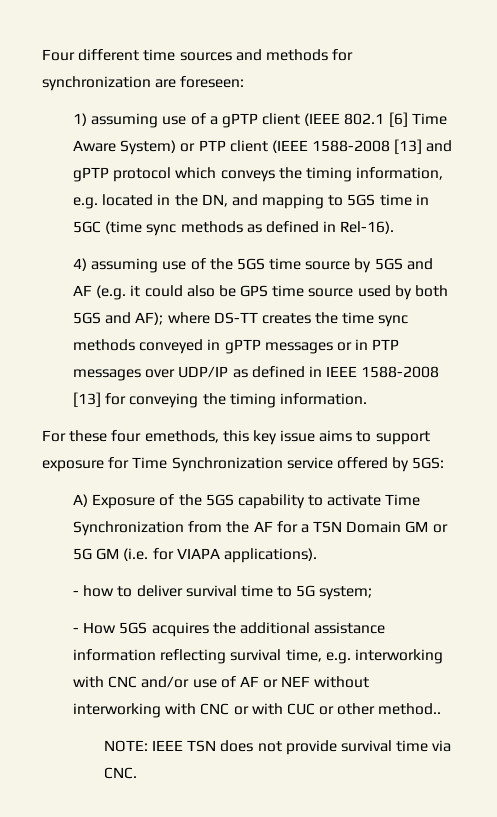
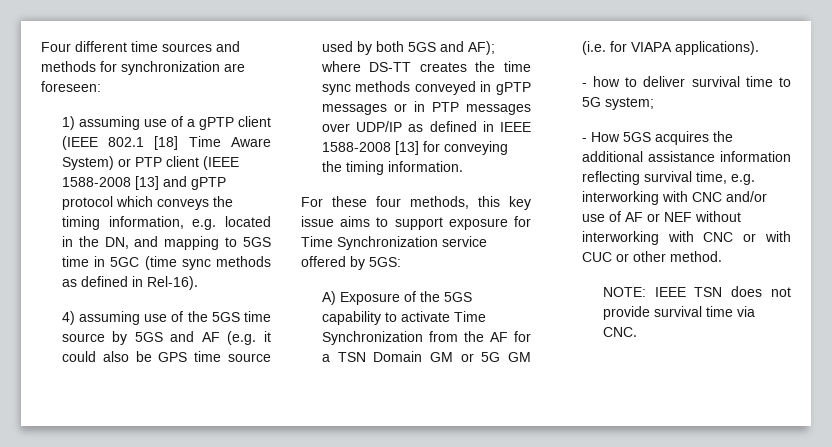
[388,112,408,127] [6] -> [154,136,179,150] [18]
[144,430,219,443] emethods, -> [410,196,469,209] methods,
[378,703,442,715] method.. -> [669,251,722,262] method.

